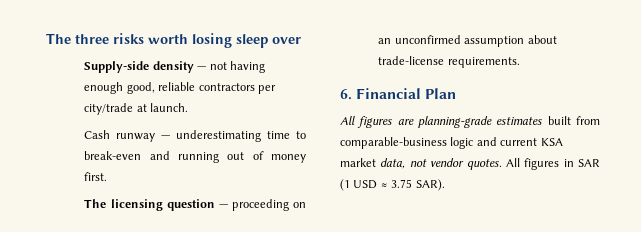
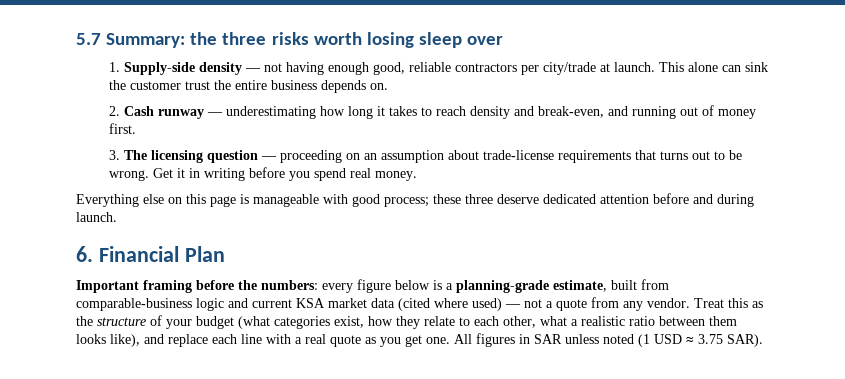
[46,33,71,44] The -> [76,32,218,48] 5.7 Summary: the
(301, 40) none -> [109,62,121,72] 1.
[84,130,306,142] [84,151,142,160] // Cash runway — underestimating time to break-even -> [659,62,769,72] [109,80,389,93] [109,106,605,119] This alone can sink the customer trust the entire business depends on. // 2. Cash runway — underestimating how long it takes to reach density and break-even,
(108, 176) none -> [109,150,121,160] 3.
[394,35,461,44] unconfirmed -> (378, 156) none
[447,57,520,68] [340,88,457,100] [340,116,543,128] requirements. // 6. Financial Plan // All figures are planning-grade estimates -> [558,150,743,163] [109,167,418,181] [76,193,754,207] [76,212,117,222] [76,246,225,262] [76,279,607,293] requirements that turns out to be wrong. Get it in writing before you spend real money. // Everything else on this page is manageable with good process; these three deserve dedicated attention before and during launch. // 6. Financial Plan // Important framing before the numbers: every figure below is a planning-grade estimate,
[380,158,502,170] data, not vendor quotes. -> [371,297,763,311] [76,315,737,329] [76,334,450,347] data (cited where used) — not a quote from any vendor. Treat this as the structure of your budget (what categories exist, how they relate to each other, what a realistic ratio between them looks like), and replace each line with a real quote as you get one.
(600, 163) none -> [565,334,634,344] unless noted

